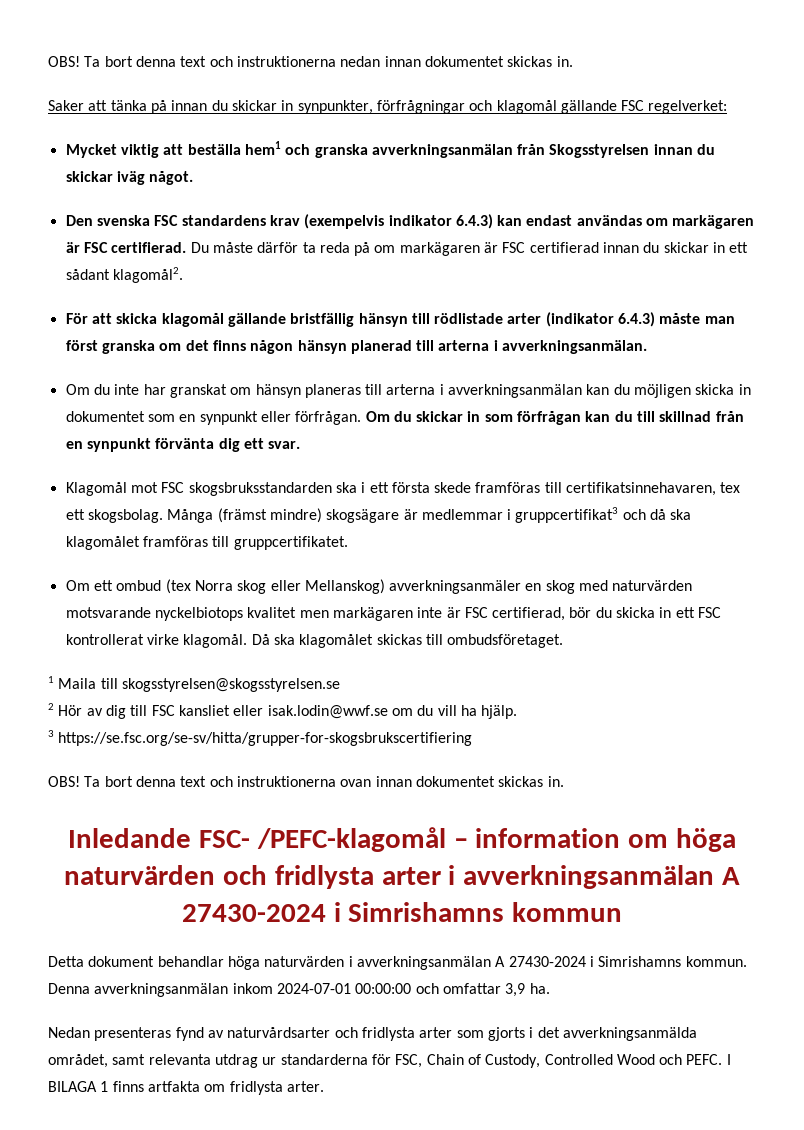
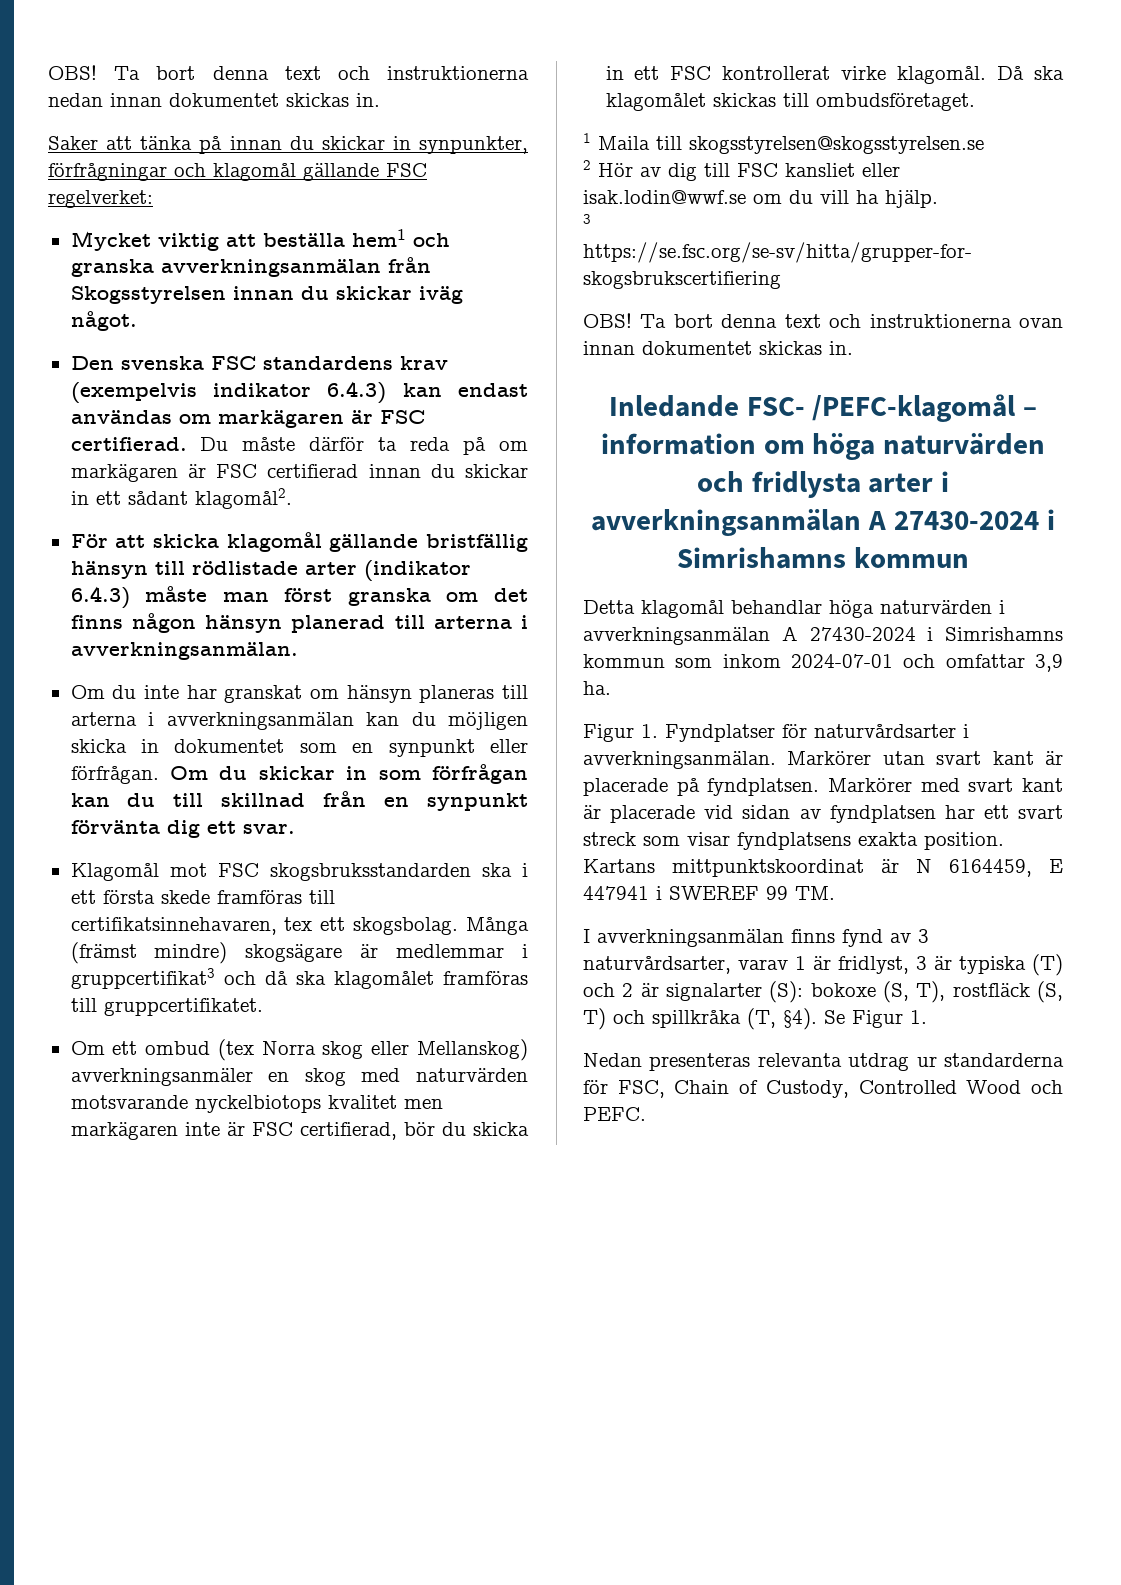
[88,956,155,967] dokument -> [641,600,724,618] klagomål
[685,956,747,967] [48,983,229,997] kommun. Denna avverkningsanmälan -> [583,654,713,668] kommun som
[355,983,412,994] 00:00:00 -> (893, 661) none
[48,1027,697,1041] [48,1054,146,1068] Nedan presenteras fynd av naturvårdsarter och fridlysta arter som gjorts i det avverkningsanmälda området, samt -> [583,724,969,742] [583,751,1063,769] [583,778,1063,796] [583,805,1063,823] [583,832,1004,850] [583,859,1063,877] [583,886,835,900] [583,929,929,947] [583,954,1063,976] [583,981,1063,1003] [583,1008,927,1030] [583,1053,751,1071] Figur 1. Fyndplatser för naturvårdsarter i avverkningsanmälan. Markörer utan svart kant är placerade på fyndplatsen. Markörer med svart kant är placerade vid sidan av fyndplatsen har ett svart streck som visar fyndplatsens exakta position. Kartans mittpunktskoordinat är N 6164459, E 447941 i SWEREF 99 TM. // I avverkningsanmälan finns fynd av 3 naturvårdsarter, varav 1 är fridlyst, 3 är typiska (T) och 2 är signalarter (S): bokoxe (S, T), rostfläck (S, T) och spillkråka (T, §4). Se Figur 1. // Nedan presenteras
[726,1054,731,1065] [48,1081,324,1095] I BILAGA 1 finns artfakta om fridlysta arter. -> (646, 1114) none

